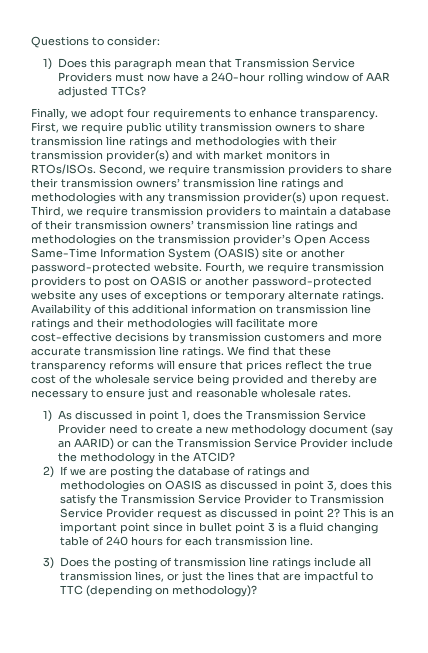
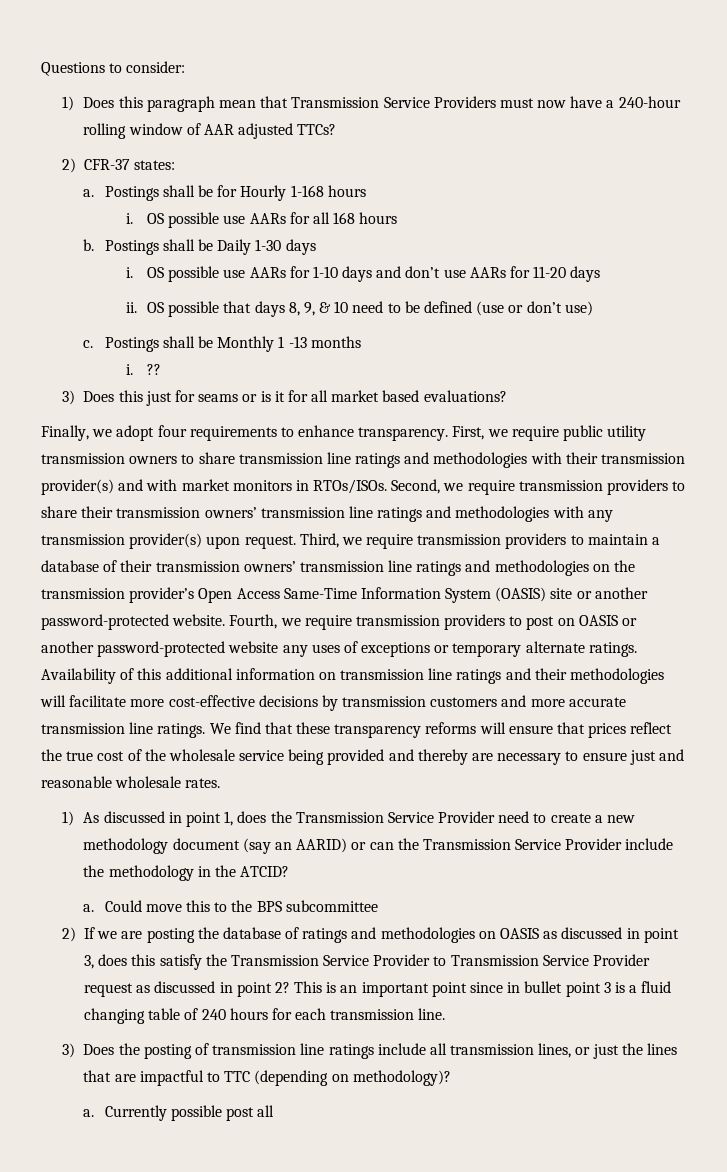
(146, 91) none -> [62,158,176,173] [83,185,366,201] [125,212,398,228] [83,239,316,255] [125,266,601,282] [125,301,593,317] [83,336,361,352] [125,364,161,375] [62,390,507,406] // 2) CFR-37 states: // a. Postings shall be for Hourly 1-168 hours // i. OS possible use AARs for all 168 hours // b. Postings shall be Daily 1-30 days // i. OS possible use AARs for 1-10 days and don’t use AARs for 11-20 days // ii. OS possible that days 8, 9, & 10 need to be defined (use or don’t use) // c. Postings shall be Monthly 1 -13 months // i. ?? // 3) Does this just for seams or is it for all market based evaluations?
(235, 457) none -> [83,900,378,912] // a. Could move this to the BPS subcommittee
(257, 591) none -> [83,1105,275,1121] // a. Currently possible post all

